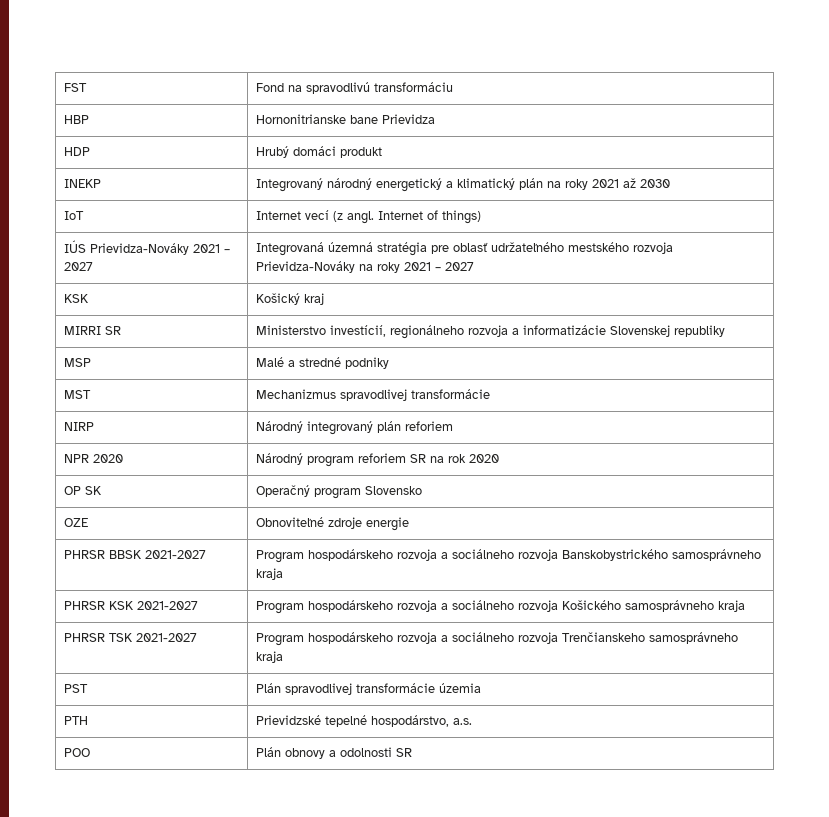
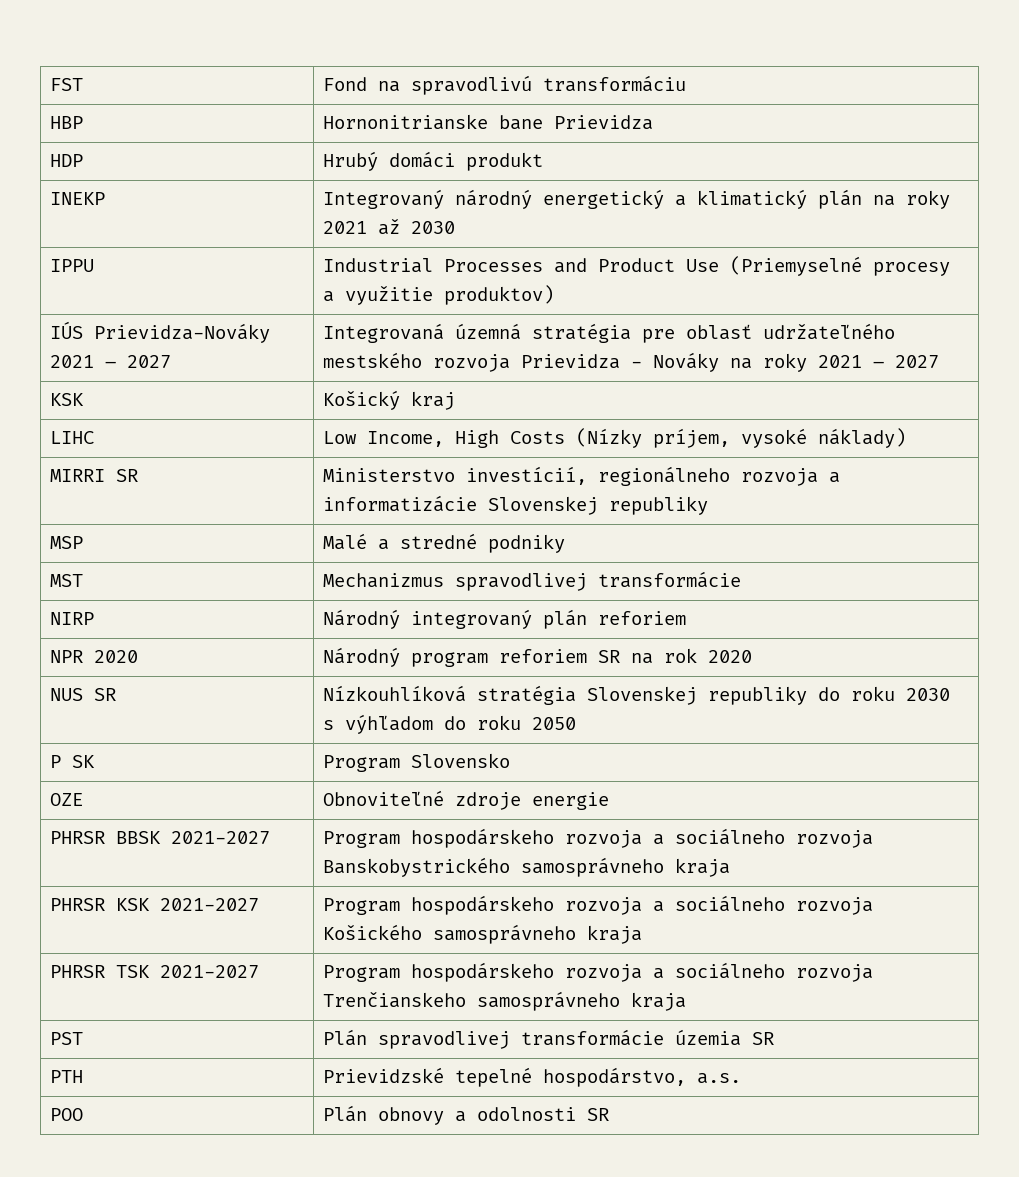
[63,211,84,220] [255,210,481,224] IoT | Internet vecí (z angl. Internet of things) -> [49,259,94,272] [322,256,950,276] [322,285,554,305] IPPU | Industrial Processes and Product Use (Priemyselné procesy a využitie produktov)
[255,261,355,273] Prievidza-Nováky -> [520,352,719,372] Prievidza - Nováky
(324, 299) none -> [49,431,94,444] [322,428,906,448] // LIHC | Low Income, High Costs (Nízky príjem, vysoké náklady)
[63,486,81,495] OP -> [49,688,116,701] [322,685,950,705] [322,714,576,734] [49,755,61,768] NUS SR | Nízkouhlíková stratégia Slovenskej republiky do roku 2030 s výhľadom do roku 2050 // P
[255,485,361,499] Operačný program -> [322,755,400,772] Program
(481, 688) none -> [751,1032,774,1045] SR

